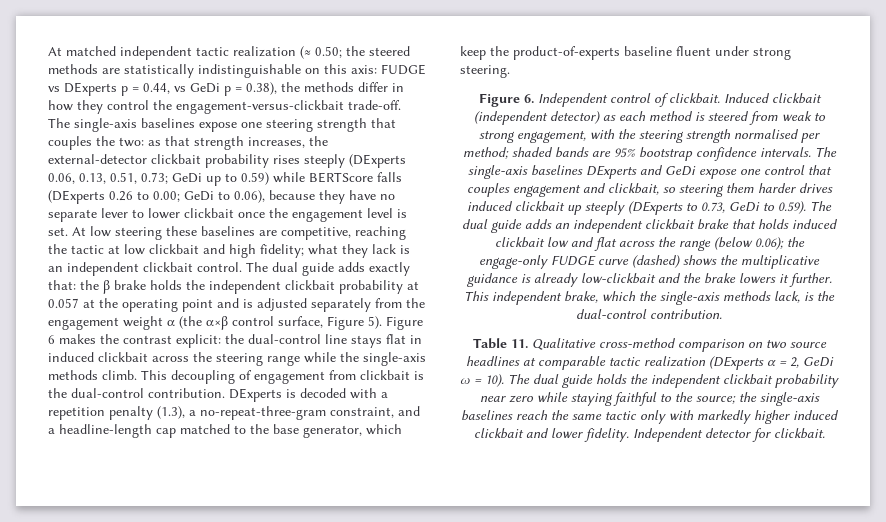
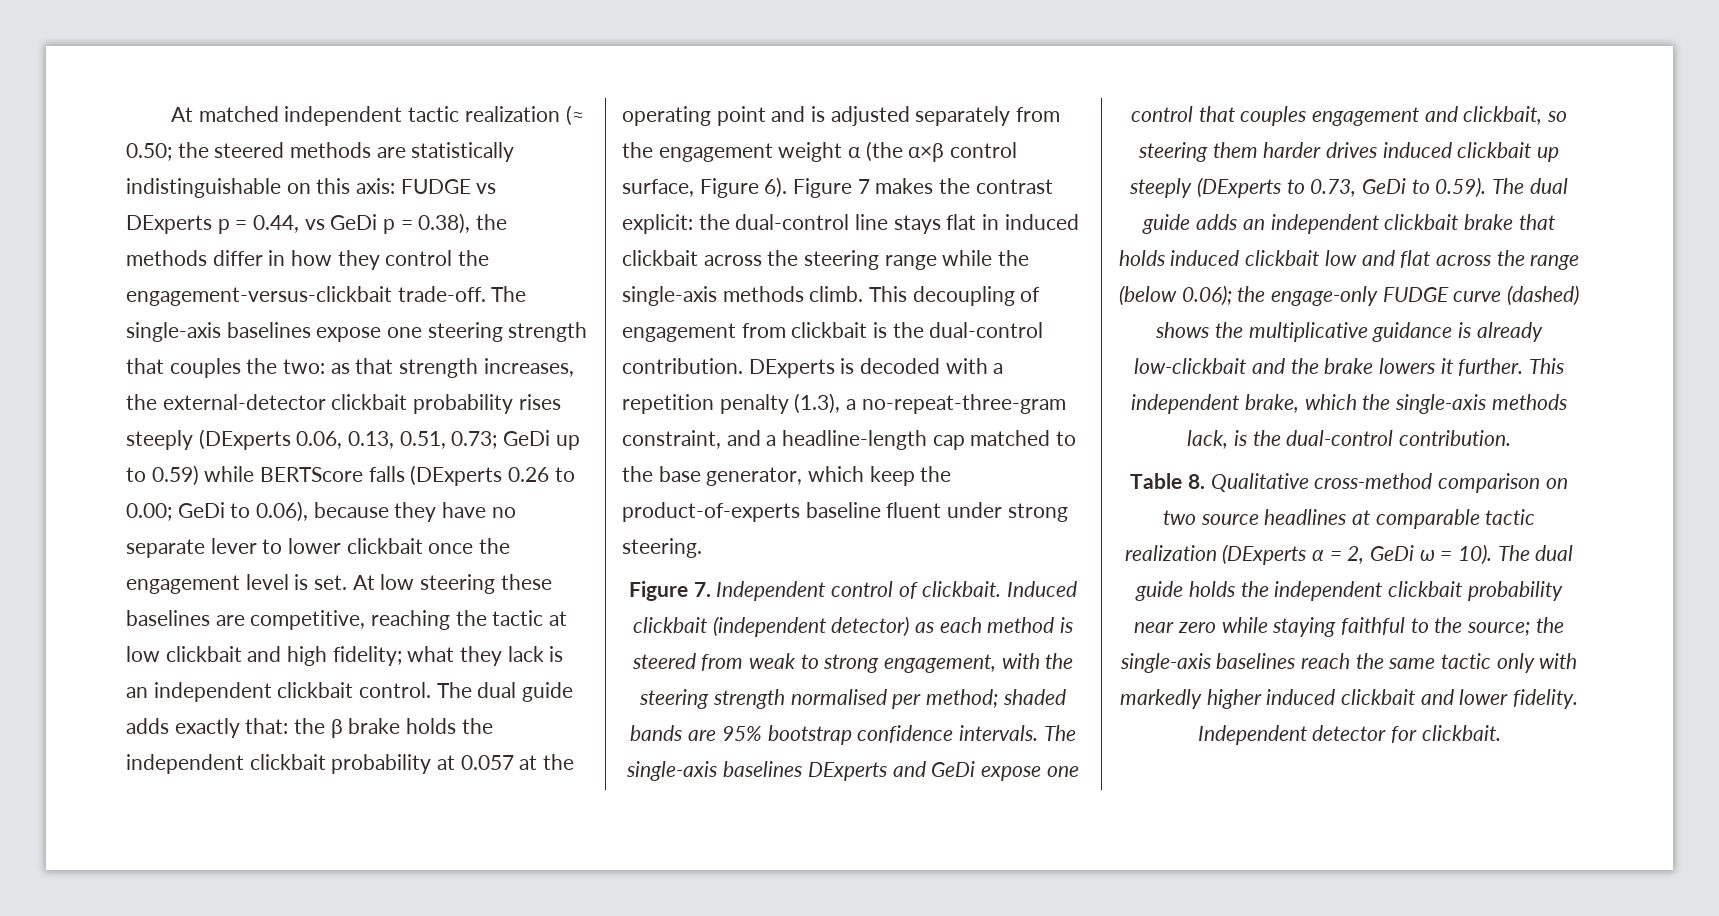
[368,316,423,330] [48,335,55,344] 5). Figure 6 -> [764,177,870,198] 6). Figure 7
[523,94,534,103] 6. -> [693,582,711,597] 7.
[510,339,528,348] 11. -> [1187,474,1205,489] 8.

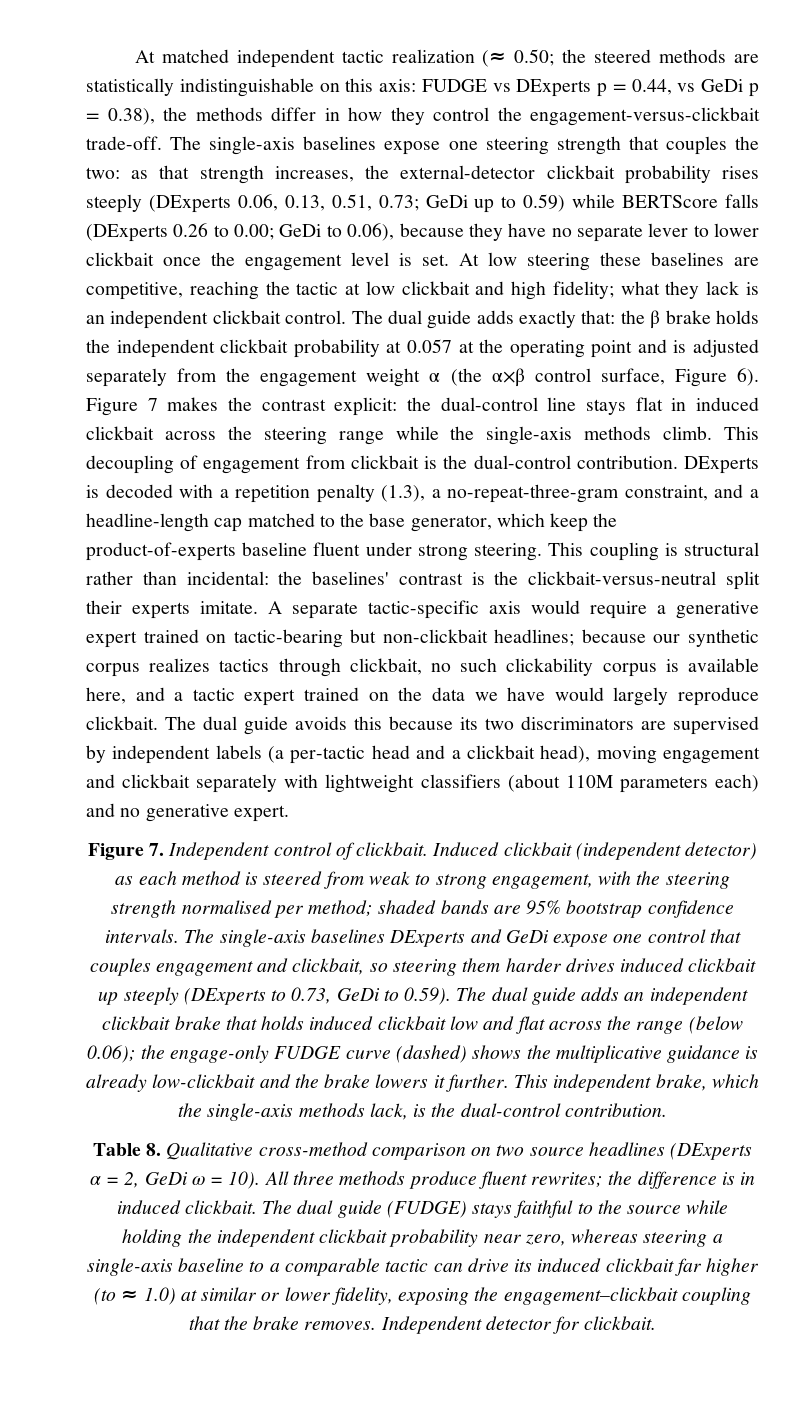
(702, 548) none -> [548,542,759,561] [86,571,760,590] [86,600,759,619] [86,629,759,648] [86,658,760,677] [86,687,760,706] [86,716,759,735] [86,745,761,764] [86,774,759,793] [86,803,289,822] This coupling is structural rather than incidental: the baselines' contrast is the clickbait-versus-neutral split their experts imitate. A separate tactic-specific axis would require a generative expert trained on tactic-bearing but non-clickbait headlines; because our synthetic corpus realizes tactics through clickbait, no such clickability corpus is available here, and a tactic expert trained on the data we have would largely reproduce clickbait. The dual guide avoids this because its two discriminators are supervised by independent labels (a per-tactic head and a clickbait head), moving engagement and clickbait separately with lightweight classifiers (about 110M parameters each) and no generative expert.
[1351,509,1536,529] [1124,545,1217,561] at comparable tactic realization -> (665, 1149) none
[1497,545,1574,561] [1135,581,1235,601] The dual guide holds -> [264,1171,756,1189] [116,1200,729,1218] [122,1229,183,1247] All three methods produce fluent rewrites; the difference is in induced clickbait. The dual guide (FUDGE) stays faithful to the source while holding
[1177,617,1564,637] [1119,653,1578,673] [1119,689,1579,709] zero while staying faithful to the source; the single-axis baselines reach the same tactic only with markedly higher induced clickbait and lower fidelity. -> [524,1229,723,1247] [86,1258,760,1276] [94,1287,751,1305] [188,1316,377,1330] zero, whereas steering a single-axis baseline to a comparable tactic can drive its induced clickbait far higher (to ≈ 1.0) at similar or lower fidelity, exposing the engagement–clickbait coupling that the brake removes.

